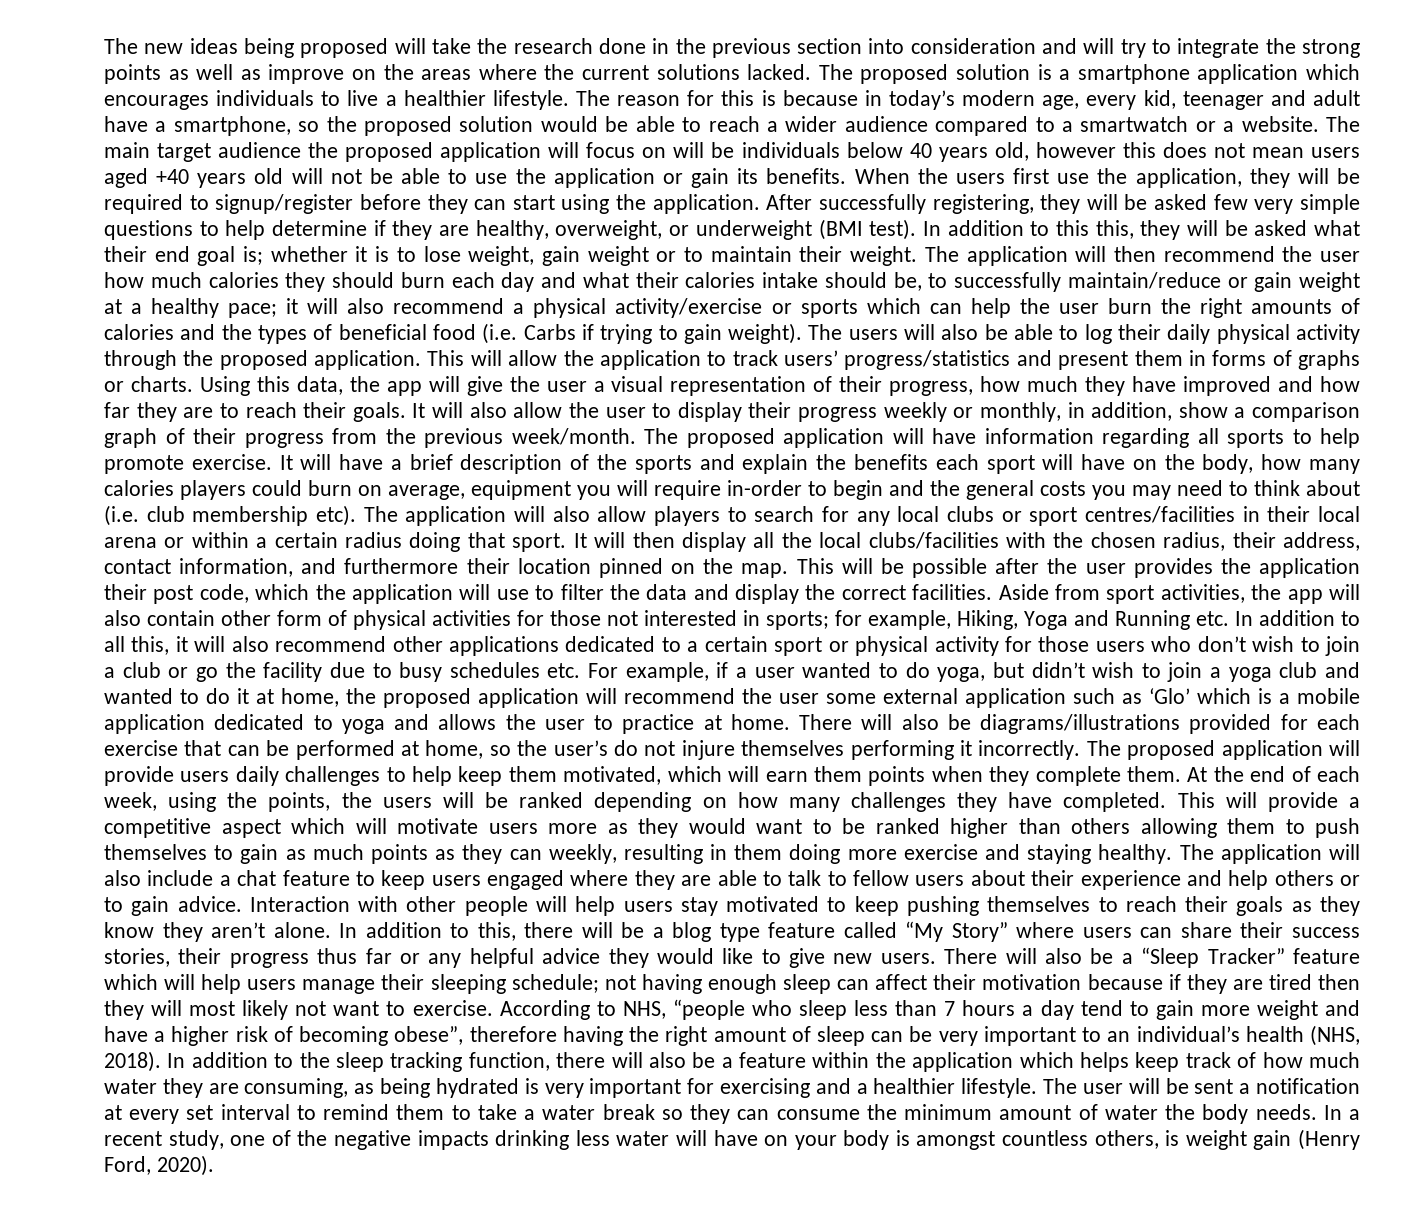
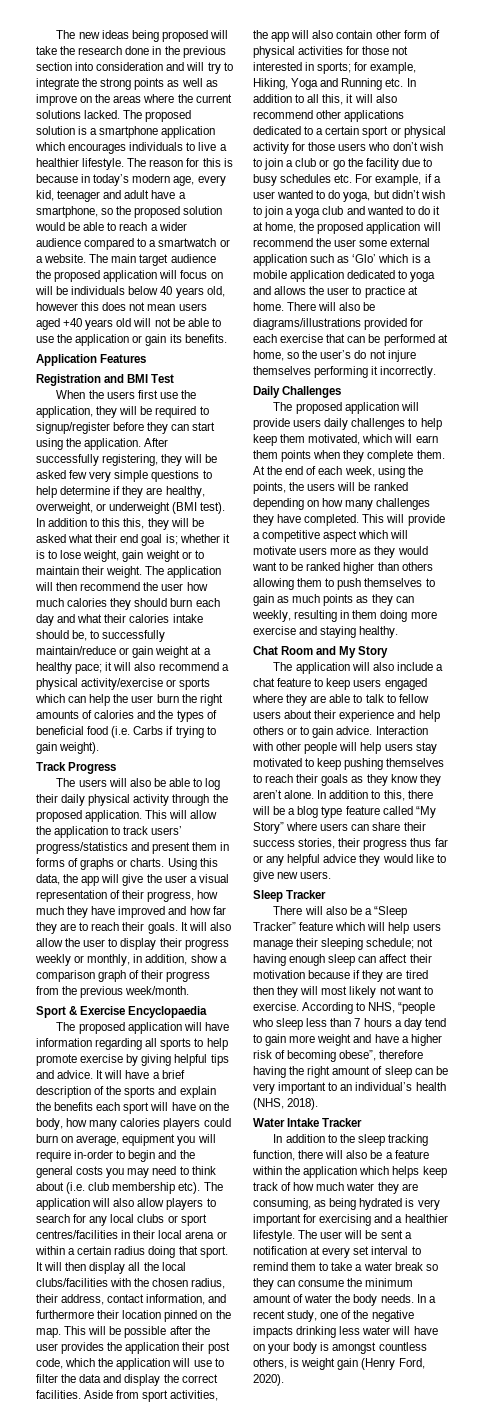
(847, 176) none -> [36,354,147,366] [36,374,175,386] // Application Features // Registration and BMI Test //
(803, 333) none -> [36,762,117,774] // Track Progress //
(636, 436) none -> [36,1006,208,1018] // Sport & Exercise Encyclopaedia //
[191,454,272,470] exercise. -> [80,1054,229,1066] [36,1070,94,1079] exercise by giving helpful tips and advice.
(1081, 750) none -> [253,386,342,398] // Daily Challenges //
(1173, 854) none -> [253,646,389,658] // Chat Room and My Story //
(936, 958) none -> [253,890,327,902] // Sleep Tracker //
(161, 1061) none -> [253,1118,363,1127] // Water Intake Tracker //

